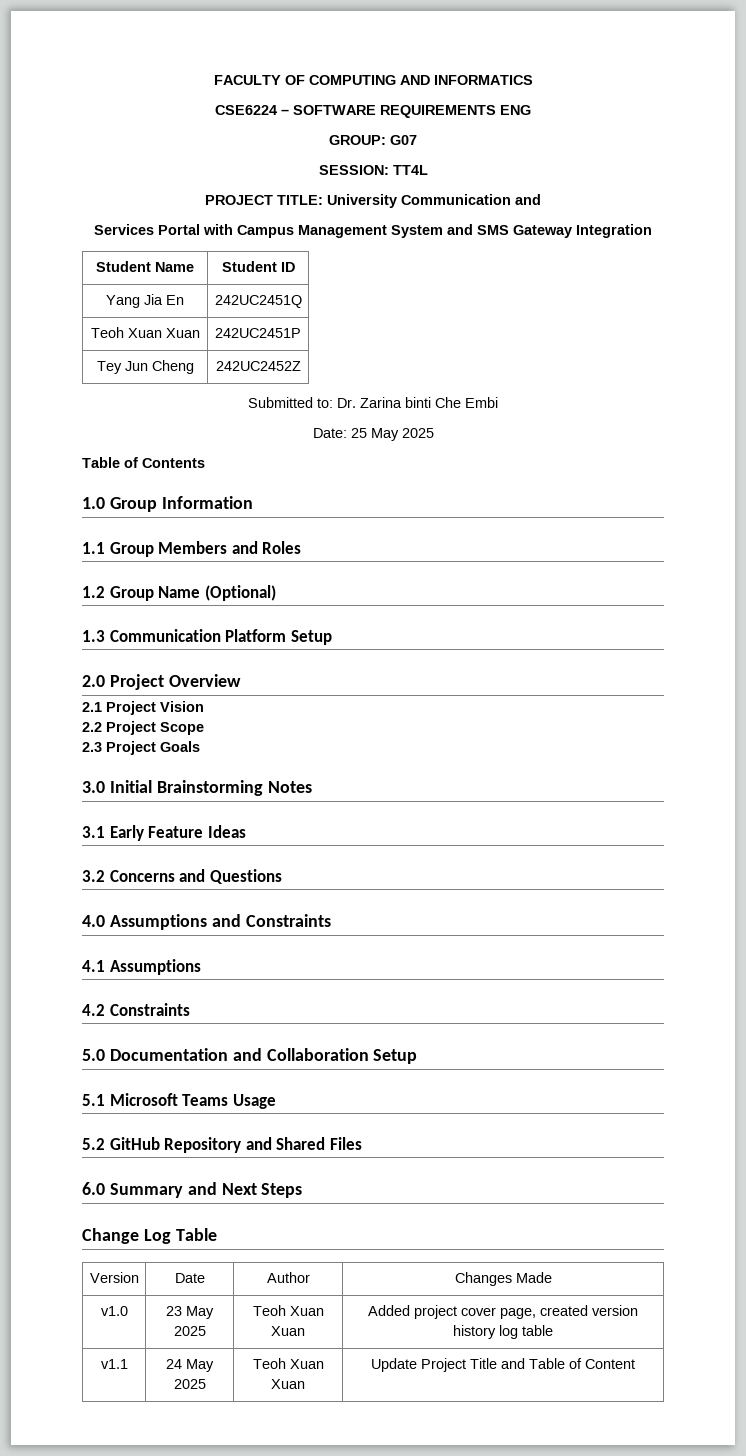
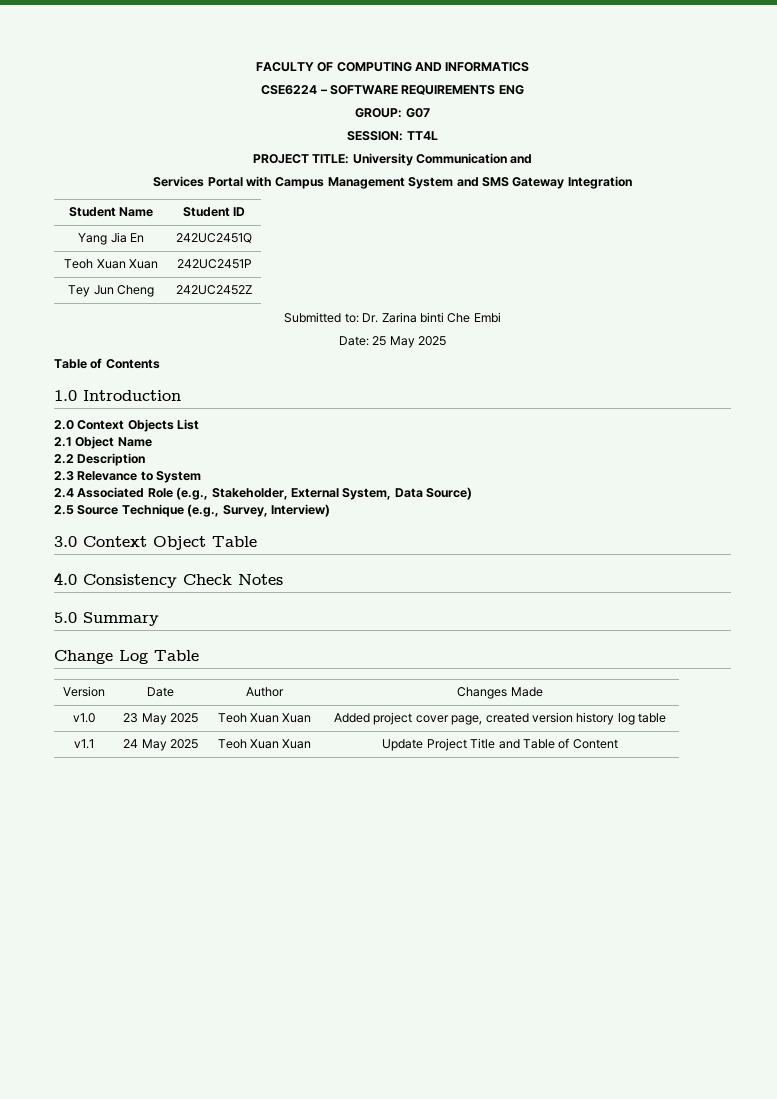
[109,496,253,512] [82,541,302,557] [82,585,276,601] [82,629,332,645] [82,674,241,690] Group Information // 1.1 Group Members and Roles // 1.2 Group Name (Optional) // 1.3 Communication Platform Setup // 2.0 Project Overview -> [83,390,181,401] [54,419,200,432] Introduction // 2.0 Context Objects List
[106,701,204,715] Project Vision -> [75,436,152,449] Object Name
[106,721,204,735] Project Scope -> [77,453,146,466] Description
[106,741,200,755] [82,780,312,796] [82,825,246,841] [82,869,282,884] [82,914,331,930] [82,959,201,975] [82,1003,190,1016] [82,1048,418,1064] [82,1093,276,1109] [82,1137,362,1153] [82,1182,303,1198] Project Goals // 3.0 Initial Brainstorming Notes // 3.1 Early Feature Ideas // 3.2 Concerns and Questions // 4.0 Assumptions and Constraints // 4.1 Assumptions // 4.2 Constraints // 5.0 Documentation and Collaboration Setup // 5.1 Microsoft Teams Usage // 5.2 GitHub Repository and Shared Files // 6.0 Summary and Next Steps -> [77,471,202,483] [54,487,472,500] [54,504,330,517] [54,536,257,550] [54,572,283,588] [54,612,159,626] Relevance to System // 2.4 Associated Role (e.g., Stakeholder, External System, Data Source) // 2.5 Source Technique (e.g., Survey, Interview) // 3.0 Context Object Table // 4.0 Consistency Check Notes // 5.0 Summary

